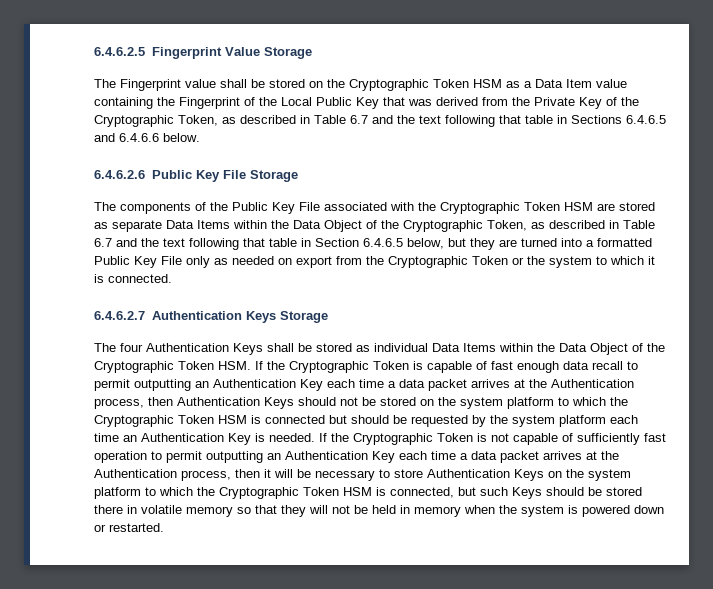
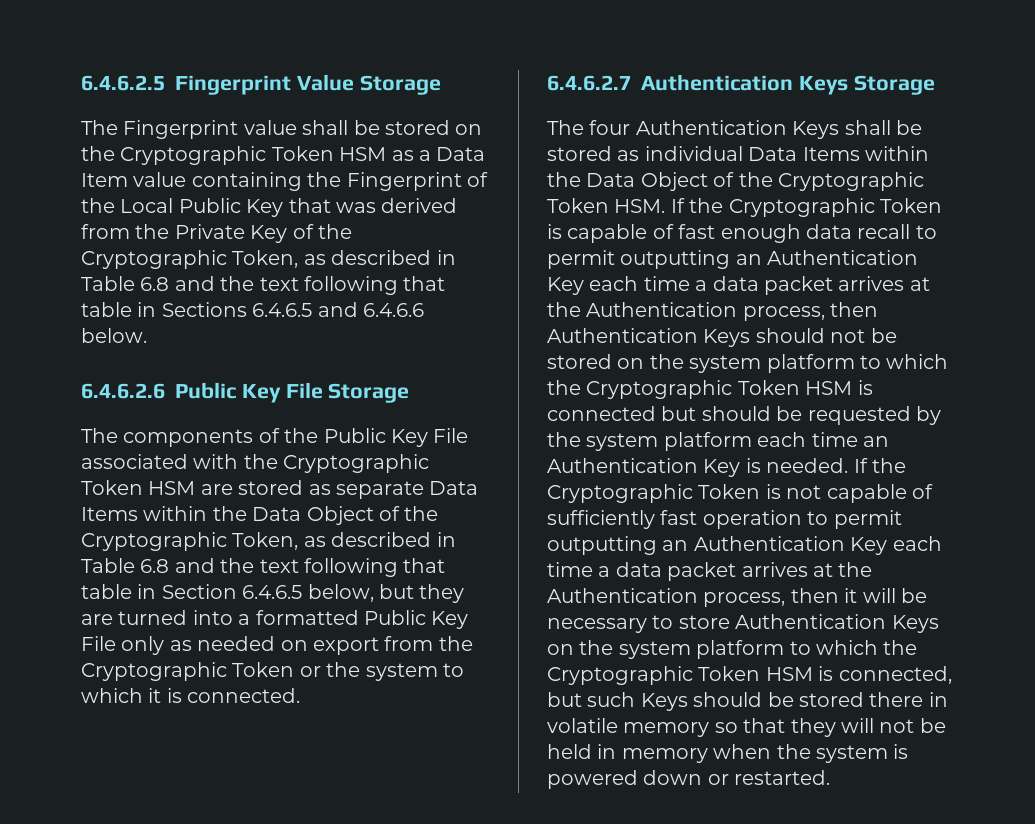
[350,115,368,124] 6.7 -> [140,277,170,291] 6.8
[94,238,112,247] 6.7 -> [140,559,170,573] 6.8

